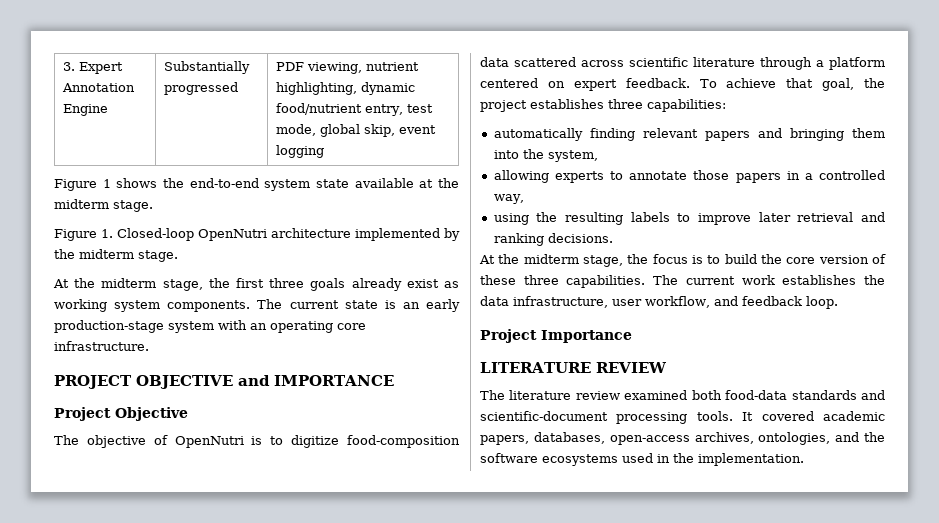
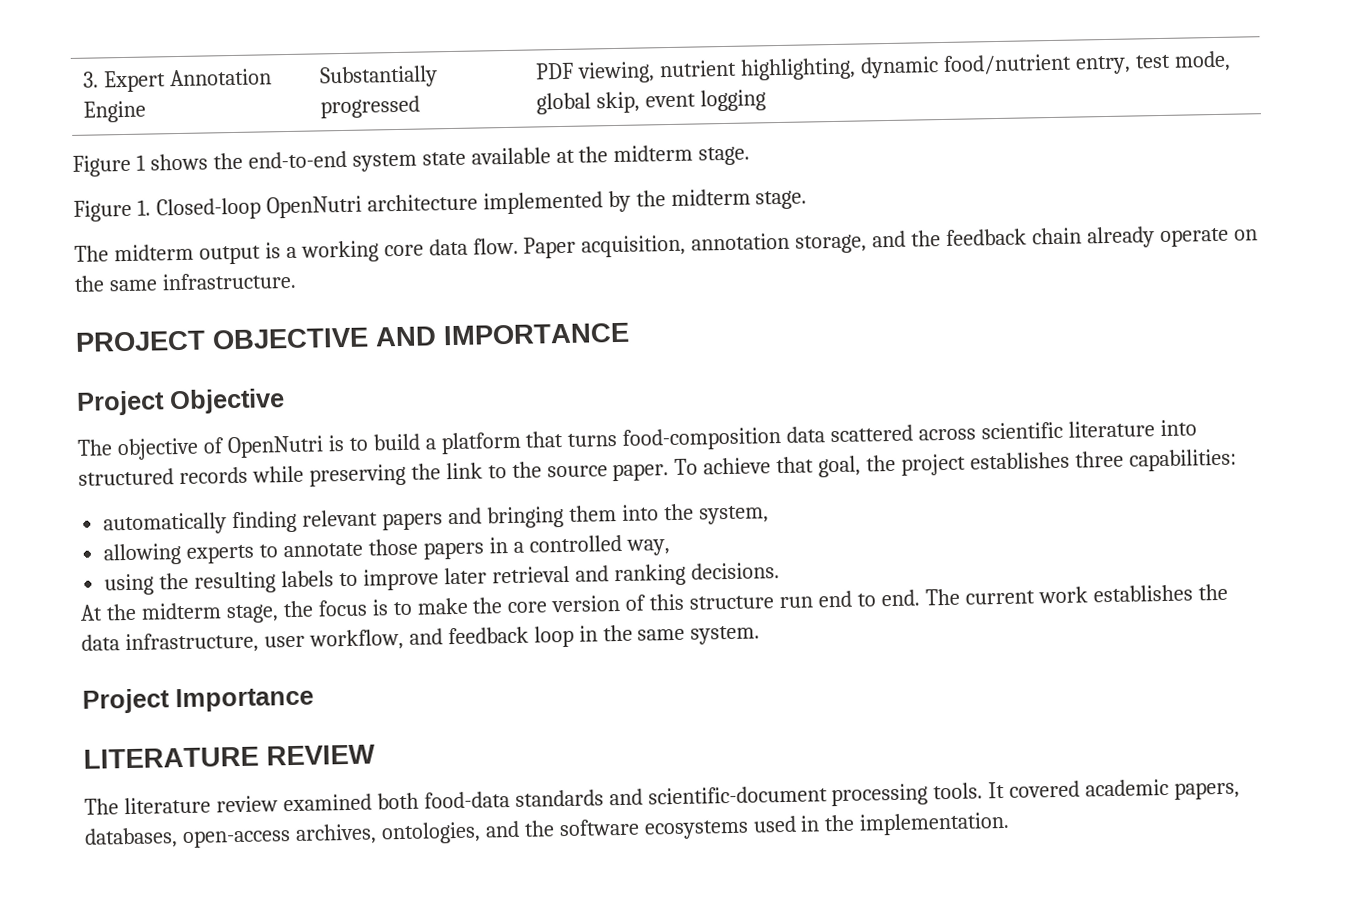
[53,278,459,291] [54,299,460,312] [54,320,366,333] At the midterm stage, the first three goals already exist as working system components. The current state is an early production-stage system with an operating core -> [74,226,1258,265] [74,275,158,292] The midterm output is a working core data flow. Paper acquisition, annotation storage, and the feedback chain already operate on the same
[238,375,270,386] and -> [375,326,437,347] AND
[291,435,340,448] digitize -> [372,430,618,455] build a platform that turns
[760,57,885,70] [480,78,690,91] through a platform centered on expert feedback. -> [1159,419,1197,437] [78,461,670,487] into structured records while preserving the link to the source paper.
[724,254,757,264] build -> [416,597,468,615] make
[480,275,646,288] these three capabilities. -> [649,589,920,611] this structure run end to end.
[805,296,838,309] loop. -> [533,624,761,648] loop in the same system.

